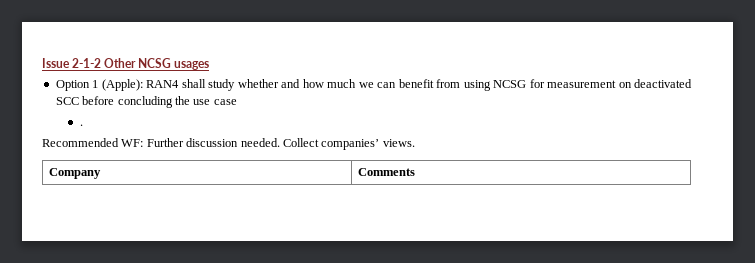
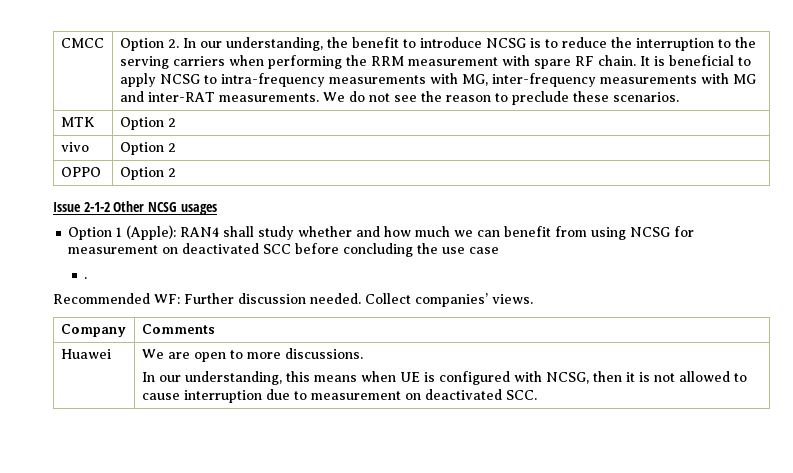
(42, 63) none -> [60,38,104,48] [119,37,756,51] [119,55,751,69] [119,73,756,87] [119,91,679,105] [60,117,95,127] [119,117,176,130] [60,142,89,152] [119,142,176,155] [60,167,101,177] [119,167,176,180] CMCC | Option 2. In our understanding, the benefit to introduce NCSG is to reduce the interruption to the serving carriers when performing the RRM measurement with spare RF chain. It is beneficial to apply NCSG to intra-frequency measurements with MG, inter-frequency measurements with MG and inter-RAT measurements. We do not see the reason to preclude these scenarios. // MTK | Option 2 // vivo | Option 2 // OPPO | Option 2 //
(415, 172) none -> [60,349,111,359] [141,348,363,362] [141,371,747,385] [141,389,537,403] // Huawei | We are open to more discussions. // In our understanding, this means when UE is configured with NCSG, then it is not allowed to cause interruption due to measurement on deactivated SCC.

